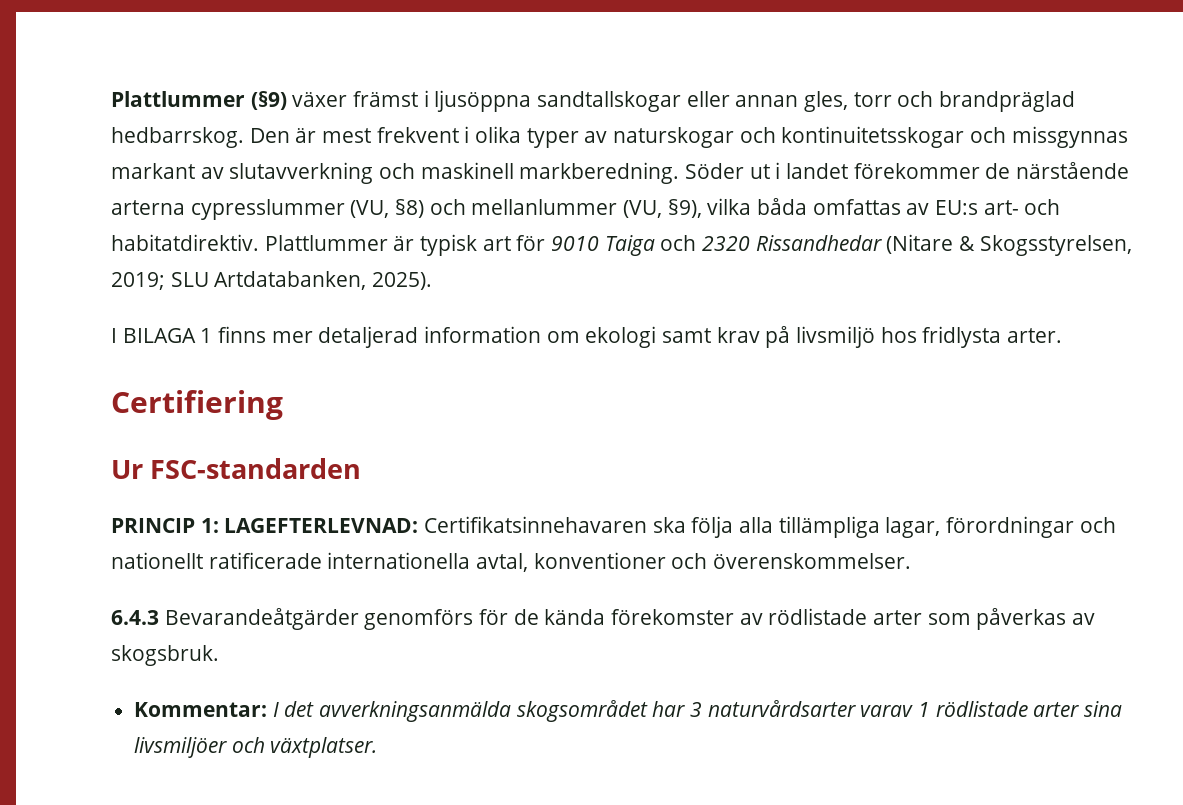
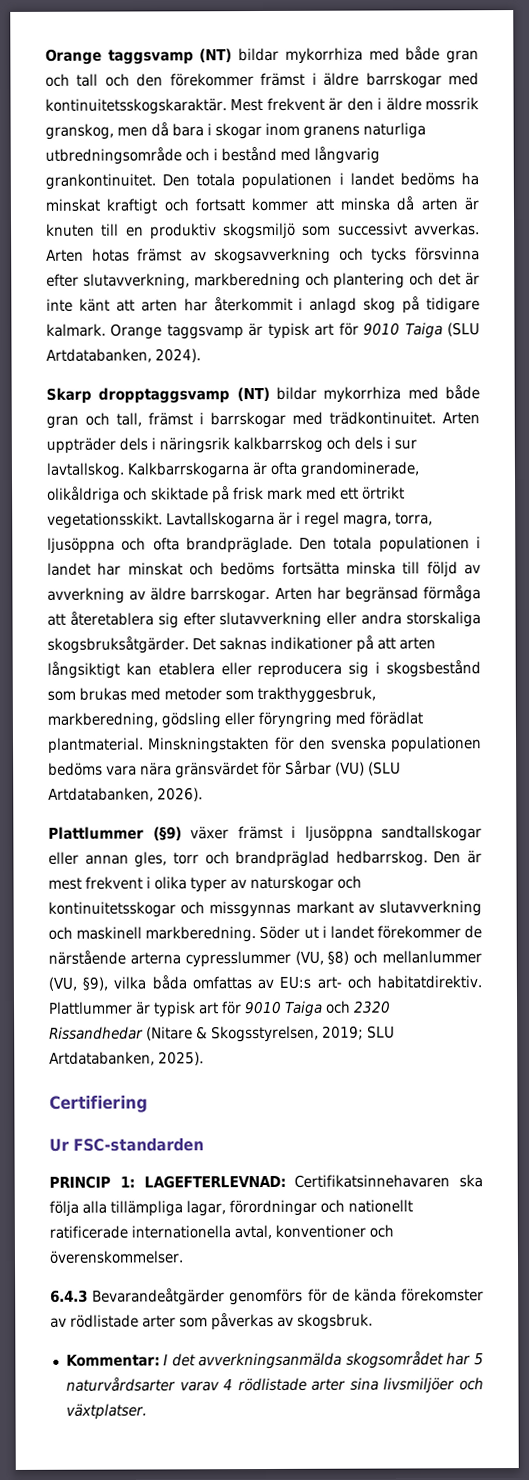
(111, 99) none -> [45,45,480,65] [45,72,480,89] [45,97,479,115] [45,121,426,140] [45,145,380,165] [45,172,480,190] [45,195,479,215] [46,222,480,240] [46,247,480,265] [46,272,480,290] [46,295,480,314] [46,322,480,340] [46,348,201,363] [46,384,480,404] [46,411,480,429] [46,436,417,454] [46,461,419,479] [47,485,405,504] [47,511,433,529] [47,536,481,554] [47,561,481,578] [47,584,481,604] [47,610,481,629] [47,634,436,654] [47,659,481,679] [47,686,376,704] [47,711,423,729] [47,736,482,754] [48,759,401,779] [48,787,203,802] Orange taggsvamp (NT) bildar mykorrhiza med både gran och tall och den förekommer främst i äldre barrskogar med kontinuitetsskogskaraktär. Mest frekvent är den i äldre mossrik granskog, men då bara i skogar inom granens naturliga utbredningsområde och i bestånd med långvarig grankontinuitet. Den totala populationen i landet bedöms ha minskat kraftigt och fortsatt kommer att minska då arten är knuten till en produktiv skogsmiljö som successivt avverkas. Arten hotas främst av skogsavverkning och tycks försvinna efter slutavverkning, markberedning och plantering och det är inte känt att arten har återkommit i anlagd skog på tidigare kalmark. Orange taggsvamp är typisk art för 9010 Taiga (SLU Artdatabanken, 2024). // Skarp dropptaggsvamp (NT) bildar mykorrhiza med både gran och tall, främst i barrskogar med trädkontinuitet. Arten uppträder dels i näringsrik kalkbarrskog och dels i sur lavtallskog. Kalkbarrskogarna är ofta grandominerade, olikåldriga och skiktade på frisk mark med ett örtrikt vegetationsskikt. Lavtallskogarna är i regel magra, torra, ljusöppna och ofta brandpräglade. Den totala populationen i landet har minskat och bedöms fortsätta minska till följd av avverkning av äldre barrskogar. Arten har begränsad förmåga att återetablera sig efter slutavverkning eller andra storskaliga skogsbruksåtgärder. Det saknas indikationer på att arten långsiktigt kan etablera eller reproducera sig i skogsbestånd som brukas med metoder som trakthyggesbruk, markberedning, gödsling eller föryngring med förädlat plantmaterial. Minskningstakten för den svenska populationen bedöms vara nära gränsvärdet för Sårbar (VU) (SLU Artdatabanken, 2026). //
[111,326,1063,348] // I BILAGA 1 finns mer detaljerad information om ekologi samt krav på livsmiljö hos fridlysta arter. -> (204, 1058) none
[690,702,703,717] 3 -> [474,1353,484,1366] 5
[918,702,931,717] 1 -> [223,1379,234,1391] 4

